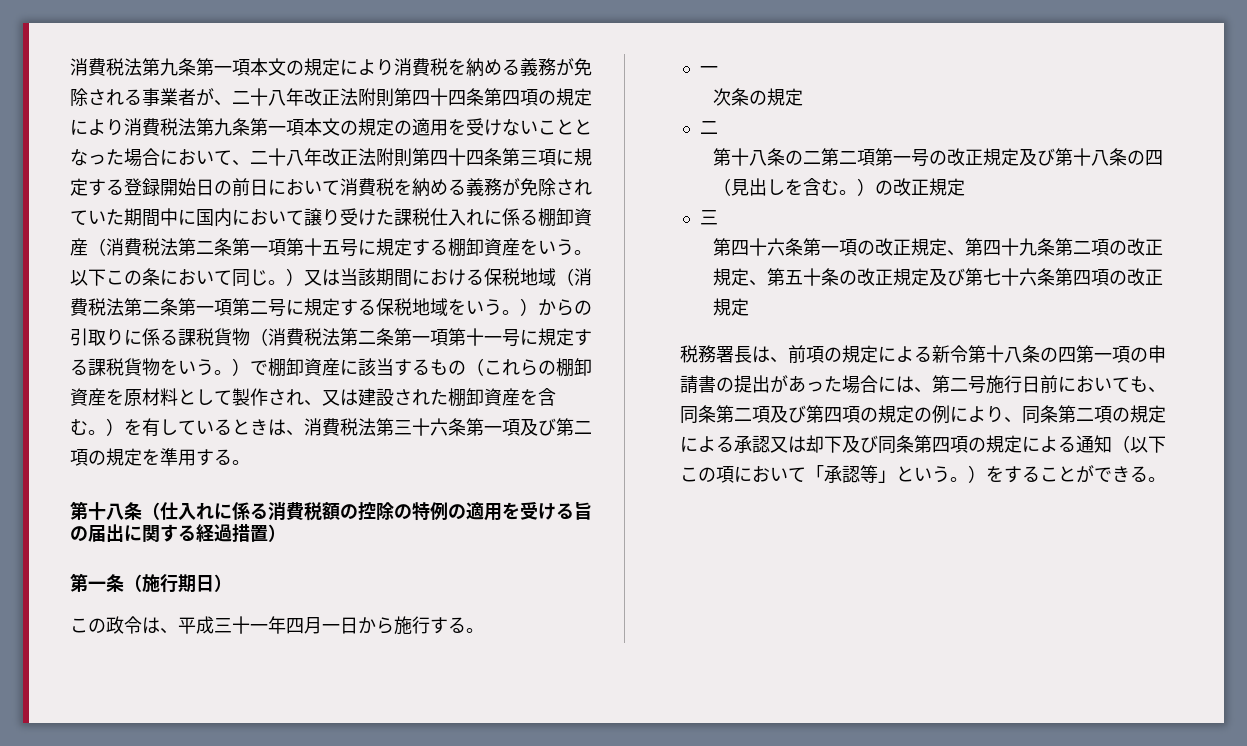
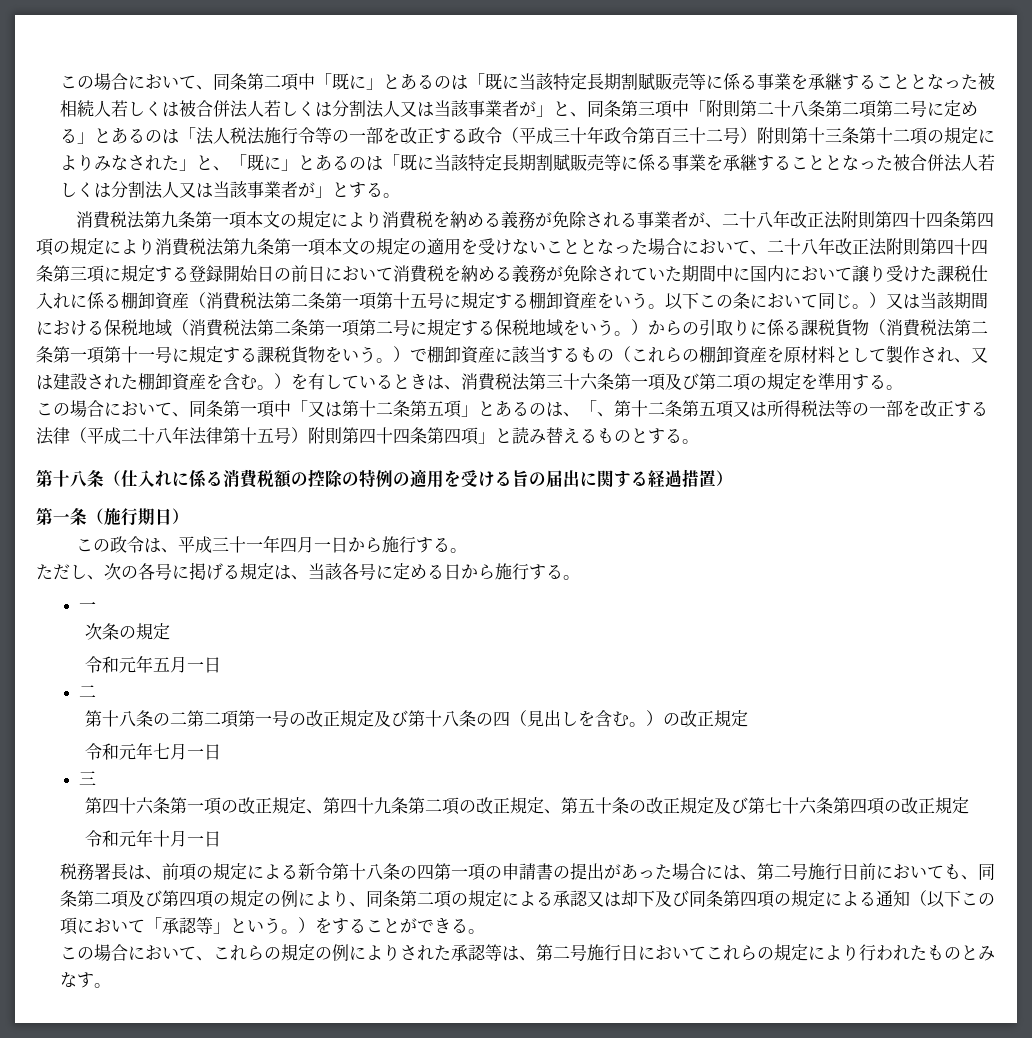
(70, 67) none -> [60,73,996,91] [60,100,979,118] [60,126,996,145] [60,154,996,172] [60,181,401,199] この場合において、同条第二項中「既に」とあるのは「既に当該特定長期割賦販売等に係る事業を承継することとなった被相続人若しくは被合併法人若しくは分割法人又は当該事業者が」と、同条第三項中「附則第二十八条第二項第二号に定める」とあるのは「法人税法施行令等の一部を改正する政令（平成三十年政令第百三十二号）附則第十三条第十二項の規定によりみなされた」と、「既に」とあるのは「既に当該特定長期割賦販売等に係る事業を承継することとなった被合併法人若しくは分割法人又は当該事業者が」とする。 //
(250, 462) none -> [36,400,988,418] [36,426,699,445] // この場合において、同条第一項中「又は第十二条第五項」とあるのは、「、第十二条第五項又は所得税法等の一部を改正する法律（平成二十八年法律第十五号）附則第四十四条第四項」と読み替えるものとする。
(484, 630) none -> [36,562,580,581] // ただし、次の各号に掲げる規定は、当該各号に定める日から施行する。
(803, 97) none -> [84,655,221,673] // 令和元年五月一日
(965, 187) none -> [84,742,221,760] // 令和元年七月一日
(749, 307) none -> [84,829,221,847] // 令和元年十月一日
(1166, 479) none -> [60,944,996,961] [60,972,112,988] // この場合において、これらの規定の例によりされた承認等は、第二号施行日においてこれらの規定により行われたものとみなす。

